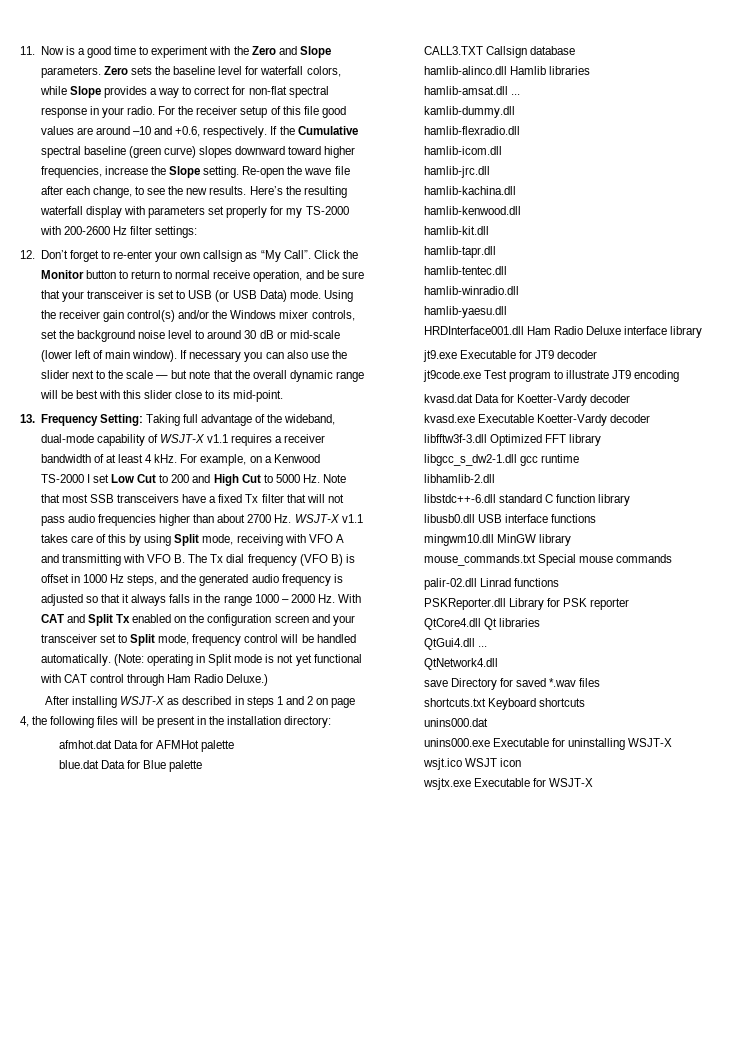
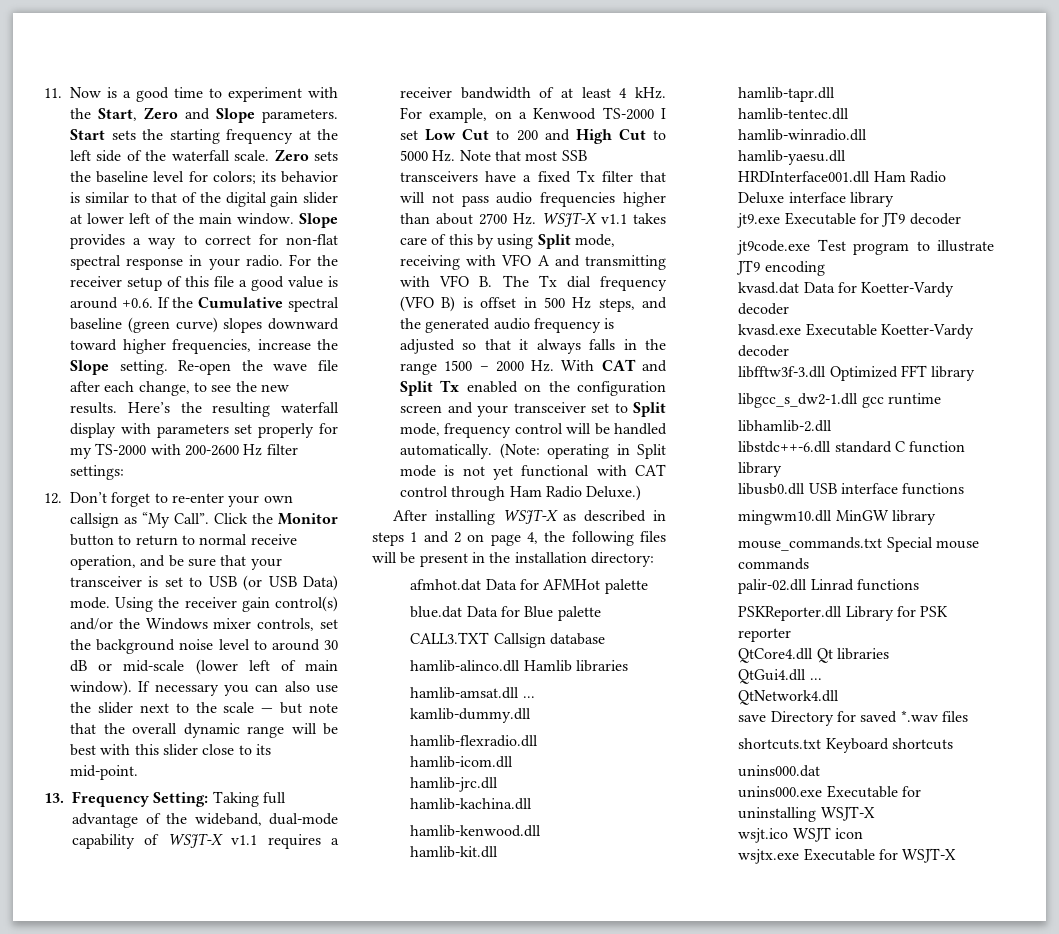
(249, 50) none -> [98,108,137,121] Start,
(101, 72) none -> [70,129,338,144] [70,150,270,162] Start sets the starting frequency at the left side of the waterfall scale.
[260,66,341,77] [39,86,67,95] waterfall colors, while -> [212,171,338,184] [70,192,338,207] [70,213,294,225] colors; its behavior is similar to that of the digital gain slider at lower left of the main window.
[321,106,346,118] [40,126,268,138] good values are around –10 and +0.6, respectively. -> [239,276,338,291] [70,297,153,309] a good value is around +0.6.
[82,574,107,583] 1000 -> [543,297,565,308] 500
[254,594,279,603] 1000 -> [444,360,473,371] 1500

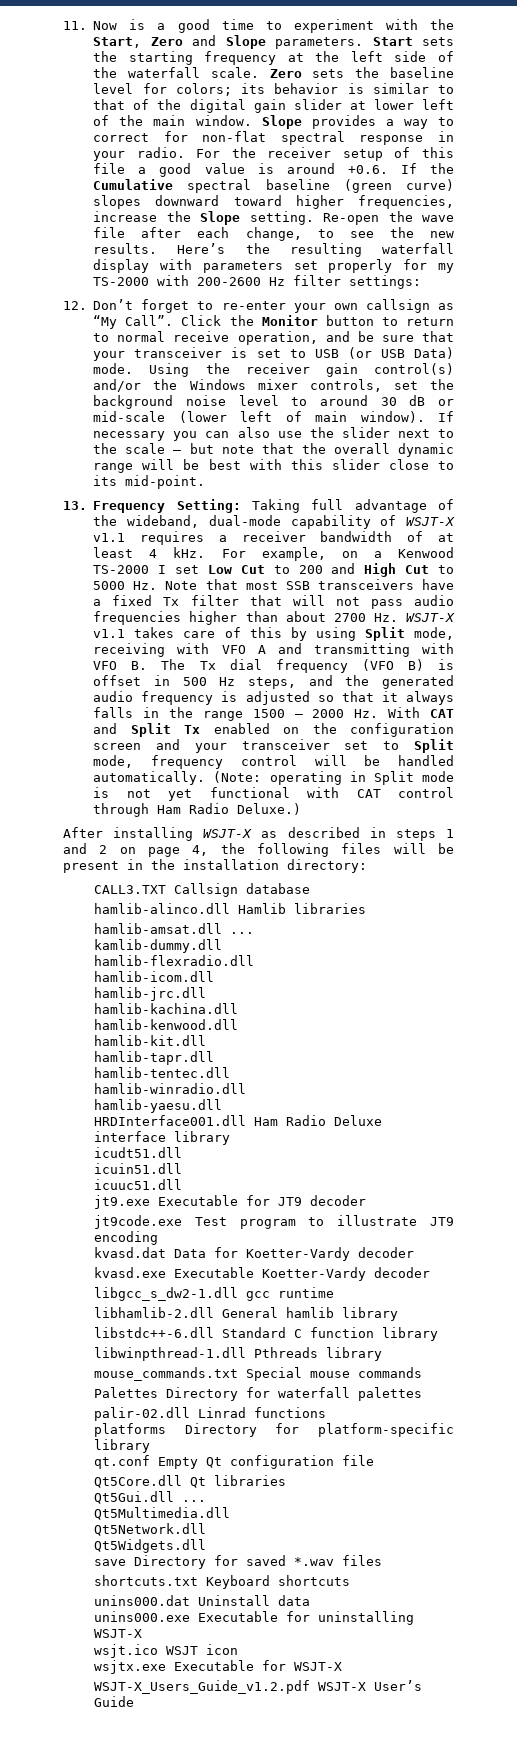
[410,578,648,594] [410,606,601,621] // afmhot.dat Data for AFMHot palette // blue.dat Data for Blue palette -> (367, 866) none
(895, 199) none -> [93,1147,182,1158] [93,1163,182,1174] [93,1179,182,1190] // icudt51.dll // icuin51.dll // icuuc51.dll
[738,365,976,381] // libfftw3f-3.dll Optimized FFT library -> (430, 1272) none
(833, 426) none -> [221,1307,398,1321] General hamlib library
[834,441,892,453] standard -> [221,1327,286,1338] Standard
[738,483,965,495] [738,510,889,525] libusb0.dll USB interface functions // mingwm10.dll MinGW -> [93,1347,318,1361] libwinpthread-1.dll Pthreads
[738,579,920,594] [738,606,949,621] [738,628,792,642] [738,648,814,663] palir-02.dll Linrad functions // PSKReporter.dll Library for PSK reporter // QtCore4.dll -> [93,1387,422,1401] [93,1407,326,1421] [93,1423,454,1437] [93,1439,150,1453] [93,1455,374,1469] [93,1475,182,1488] Palettes Directory for waterfall palettes // palir-02.dll Linrad functions // platforms Directory for platform-specific library // qt.conf Empty Qt configuration file // Qt5Core.dll
[738,669,822,684] [738,690,840,705] QtGui4.dll ... // QtNetwork4.dll -> [93,1491,206,1504] [93,1507,230,1520] [93,1523,206,1536] [93,1539,206,1553] Qt5Gui.dll ... // Qt5Multimedia.dll // Qt5Network.dll // Qt5Widgets.dll
(821, 771) none -> [197,1595,310,1606] Uninstall data
(957, 855) none -> [93,1680,422,1694] [93,1696,134,1707] // WSJT-X_Users_Guide_v1.2.pdf WSJT-X User’s Guide

